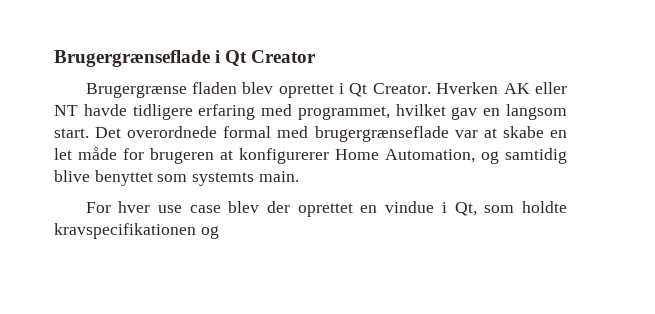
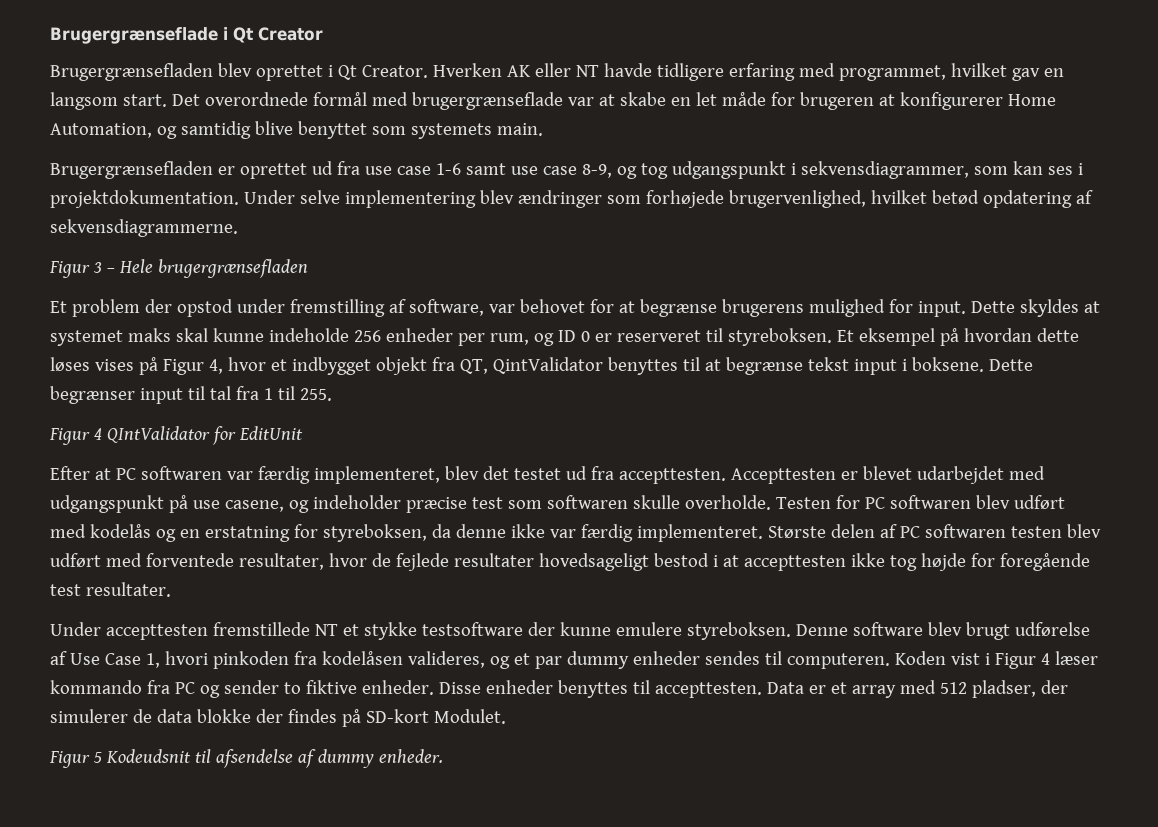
[85,82,237,98] Brugergrænse fladen -> [50,63,213,81] Brugergrænsefladen
[223,126,272,138] formal -> [312,92,367,106] formål
[192,172,255,186] systemts -> [410,123,492,139] systemets
[85,201,567,217] [54,223,219,239] For hver use case blev der oprettet en vindue i Qt, som holdte kravspecifikationen og -> [50,161,1083,179] [50,190,1093,208] [50,219,238,237] [49,259,308,278] [50,299,1100,317] [50,328,1079,346] [50,357,1033,375] [50,386,332,404] [49,426,303,445] [50,466,1045,484] [50,495,1065,513] [50,524,1101,542] [50,553,1090,571] [50,582,171,597] [50,622,1090,640] [50,651,1098,669] [50,680,1068,698] [50,709,506,727] [49,749,443,768] Brugergrænsefladen er oprettet ud fra use case 1-6 samt use case 8-9, og tog udgangspunkt i sekvensdiagrammer, som kan ses i projektdokumentation. Under selve implementering blev ændringer som forhøjede brugervenlighed, hvilket betød opdatering af sekvensdiagrammerne. // Figur 3 – Hele brugergrænsefladen // Et problem der opstod under fremstilling af software, var behovet for at begrænse brugerens mulighed for input. Dette skyldes at systemet maks skal kunne indeholde 256 enheder per rum, og ID 0 er reserveret til styreboksen. Et eksempel på hvordan dette løses vises på Figur 4, hvor et indbygget objekt fra QT, QintValidator benyttes til at begrænse tekst input i boksene. Dette begrænser input til tal fra 1 til 255. // Figur 4 QIntValidator for EditUnit // Efter at PC softwaren var færdig implementeret, blev det testet ud fra accepttesten. Accepttesten er blevet udarbejdet med udgangspunkt på use casene, og indeholder præcise test som softwaren skulle overholde. Testen for PC softwaren blev udført med kodelås og en erstatning for styreboksen, da denne ikke var færdig implementeret. Største delen af PC softwaren testen blev udført med forventede resultater, hvor de fejlede resultater hovedsageligt bestod i at accepttesten ikke tog højde for foregående test resultater. // Under accepttesten fremstillede NT et stykke testsoftware der kunne emulere styreboksen. Denne software blev brugt udførelse af Use Case 1, hvori pinkoden fra kodelåsen valideres, og et par dummy enheder sendes til computeren. Koden vist i Figur 4 læser kommando fra PC og sender to fiktive enheder. Disse enheder benyttes til accepttesten. Data er et array med 512 pladser, der simulerer de data blokke der findes på SD-kort Modulet. // Figur 5 Kodeudsnit til afsendelse af dummy enheder.

